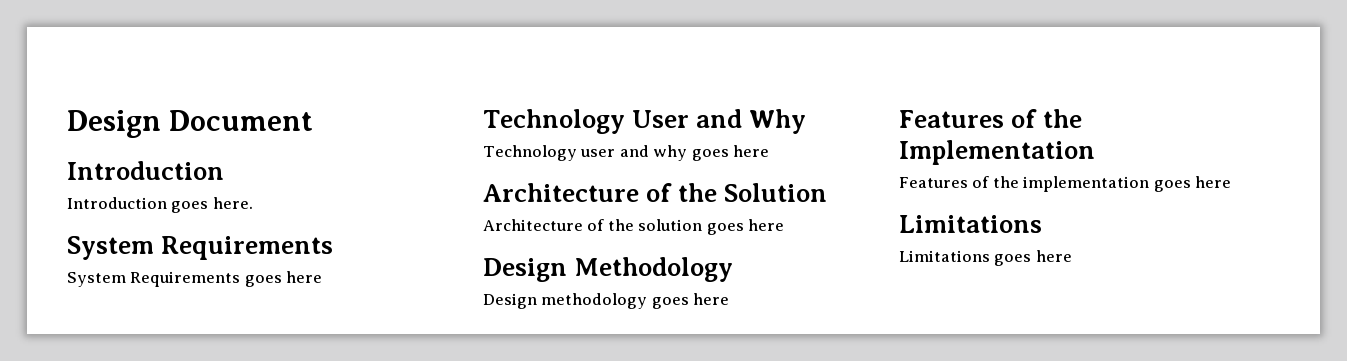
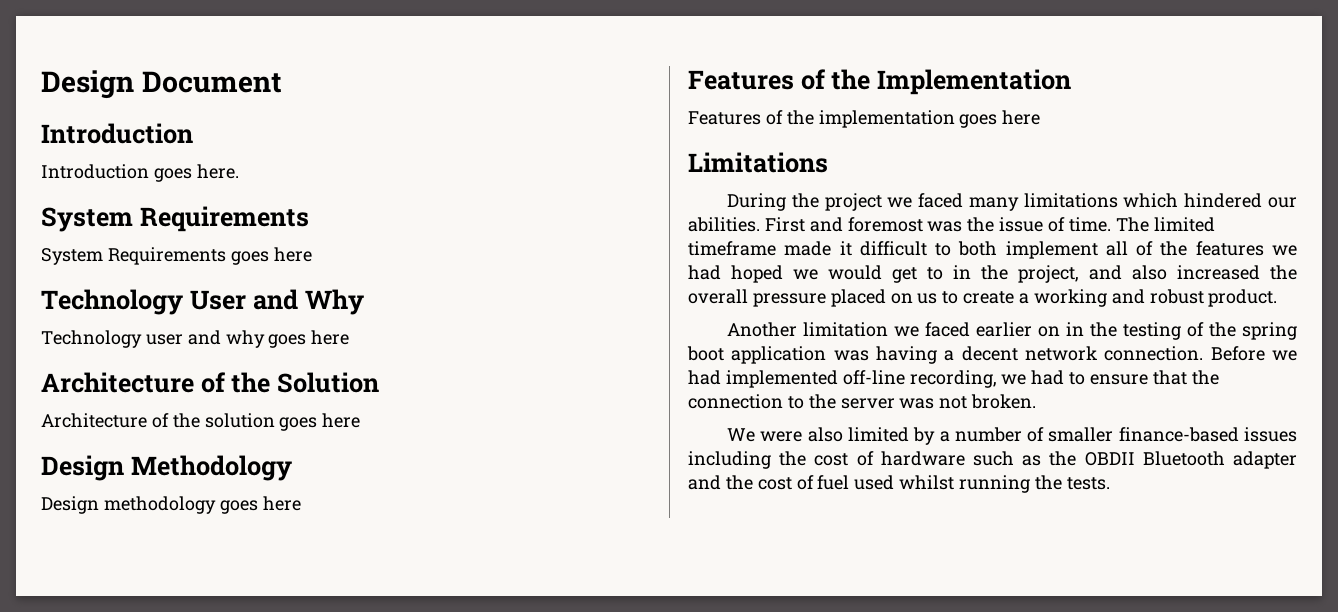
[899,250,1072,266] Limitations goes here -> [727,193,1297,211] [688,217,1215,232] [688,241,1297,259] [688,265,1297,283] [688,289,1278,307] [727,322,1297,340] [687,346,1297,364] [688,370,1219,388] [688,394,1037,409] [727,427,1297,445] [688,451,1297,469] [688,475,1110,493] During the project we faced many limitations which hindered our abilities. First and foremost was the issue of time. The limited timeframe made it difficult to both implement all of the features we had hoped we would get to in the project, and also increased the overall pressure placed on us to create a working and robust product. // Another limitation we faced earlier on in the testing of the spring boot application was having a decent network connection. Before we had implemented off-line recording, we had to ensure that the connection to the server was not broken. // We were also limited by a number of smaller finance-based issues including the cost of hardware such as the OBDII Bluetooth adapter and the cost of fuel used whilst running the tests.

